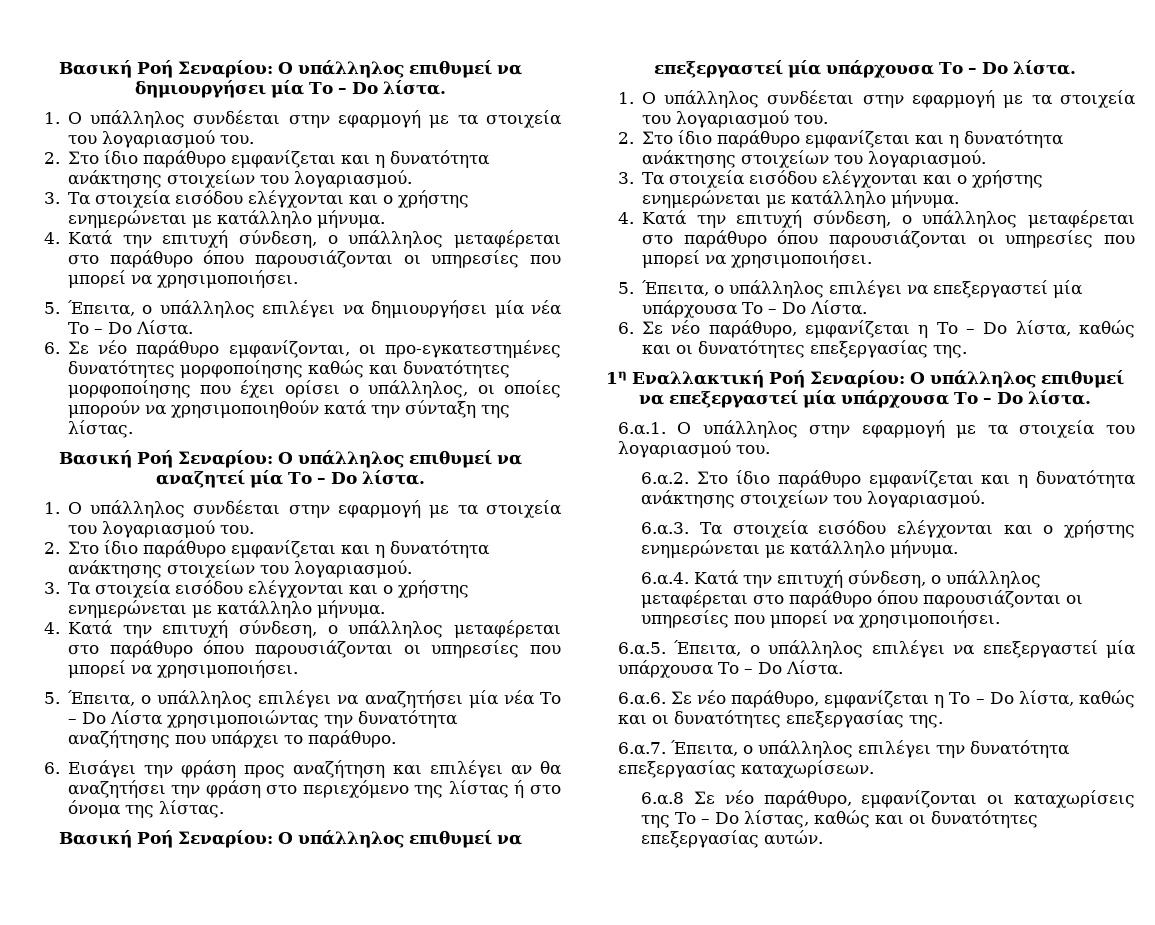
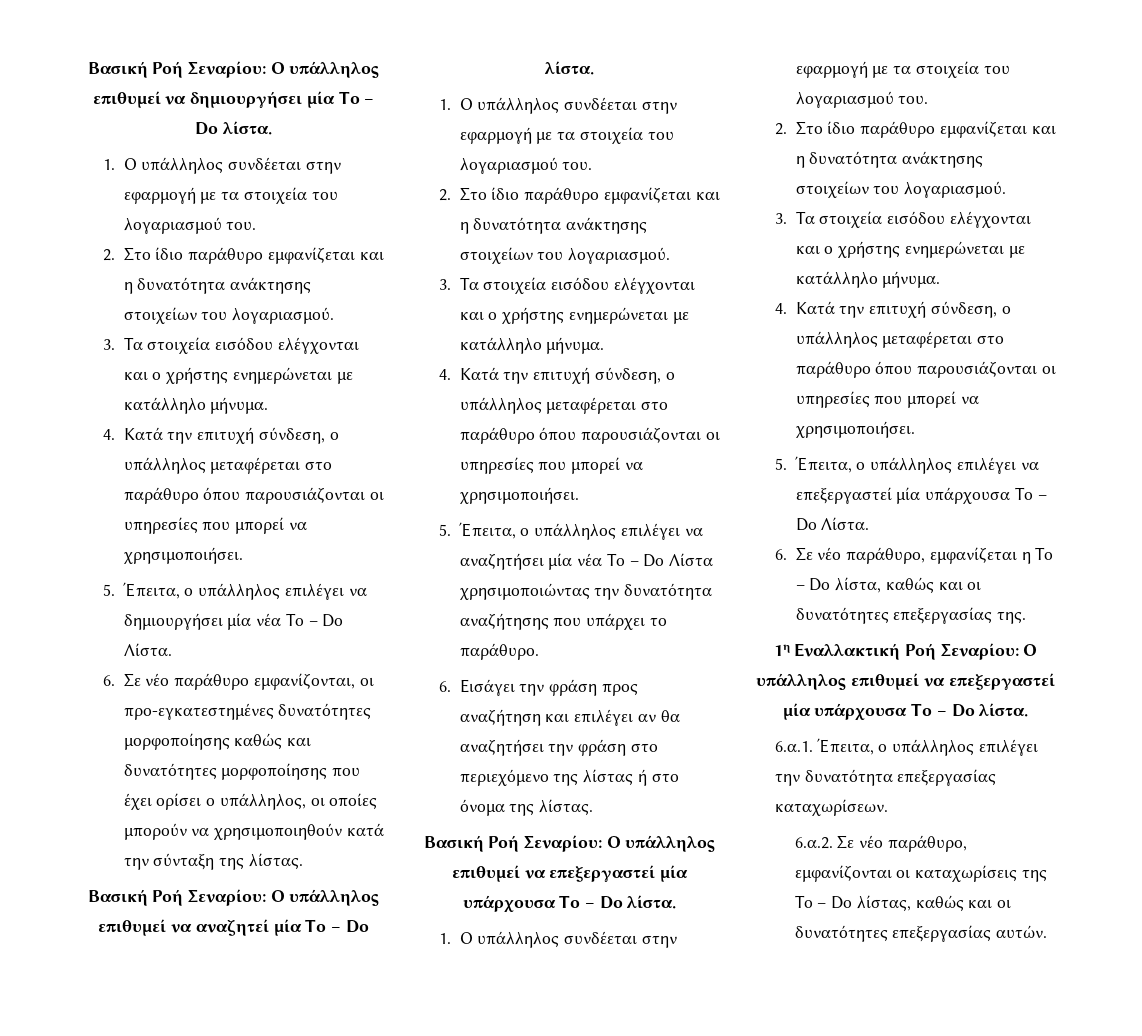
[677,420,1135,438] [617,440,770,458] [641,470,1136,488] [641,490,986,508] [641,520,1135,538] [641,540,959,558] [641,570,1042,588] [641,590,1084,608] [641,610,1001,628] [617,640,1136,658] [617,660,843,678] [617,690,1135,708] [617,710,943,728] [617,742,666,755] Ο υπάλληλος στην εφαρμογή με τα στοιχεία του λογαριασμού του. // 6.α.2. Στο ίδιο παράθυρο εμφανίζεται και η δυνατότητα ανάκτησης στοιχείων του λογαριασμού. // 6.α.3. Τα στοιχεία εισόδου ελέγχονται και ο χρήστης ενημερώνεται με κατάλληλο μήνυμα. // 6.α.4. Κατά την επιτυχή σύνδεση, ο υπάλληλος μεταφέρεται στο παράθυρο όπου παρουσιάζονται οι υπηρεσίες που μπορεί να χρησιμοποιήσει. // 6.α.5. Έπειτα, ο υπάλληλος επιλέγει να επεξεργαστεί μία υπάρχουσα To – Do Λίστα. // 6.α.6. Σε νέο παράθυρο, εμφανίζεται η To – Do λίστα, καθώς και οι δυνατότητες επεξεργασίας της. // 6.α.7. -> (813, 746) none
[641,792,685,805] 6.α.8 -> [794,837,833,849] 6.α.2.

